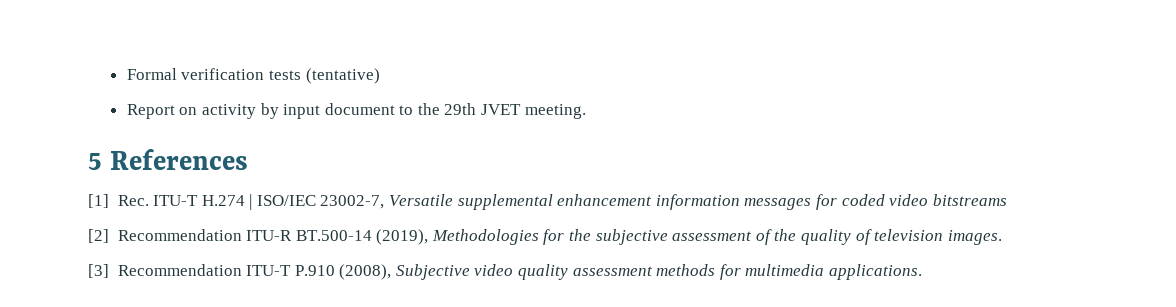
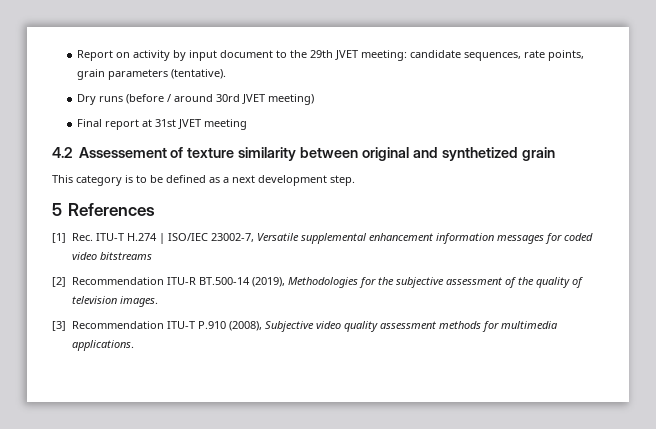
[126,68,380,84] Formal verification tests (tentative) // -> (77, 55) none
[524,104,586,119] meeting. -> [361,50,585,61] [77,69,227,80] [77,94,315,105] [77,119,248,130] [52,147,555,161] [52,175,355,186] meeting: candidate sequences, rate points, grain parameters (tentative). // Dry runs (before / around 30rd JVET meeting) // Final report at 31st JVET meeting // 4.2 Assessement of texture similarity between original and synthetized grain // This category is to be defined as a next development step.

